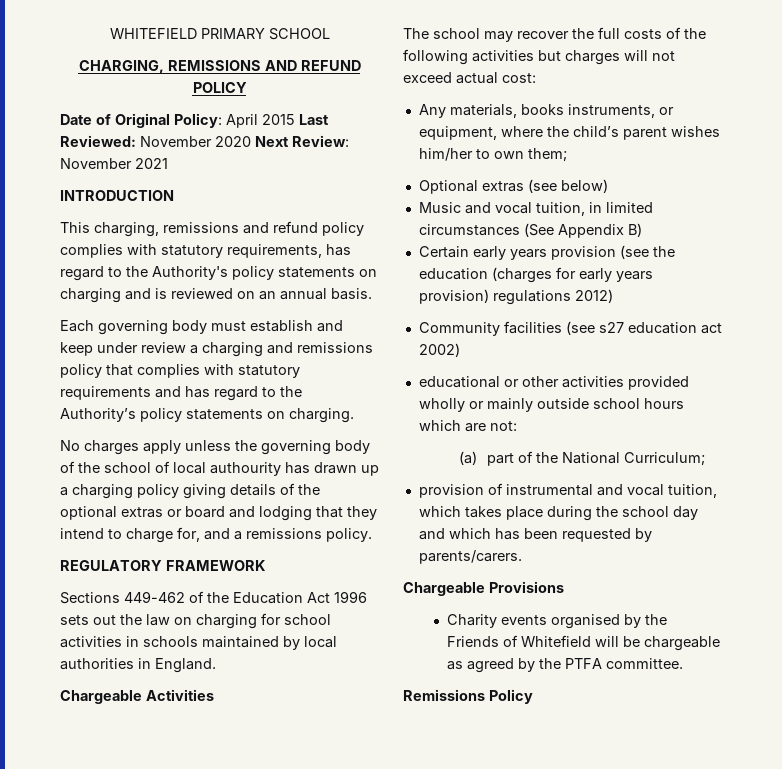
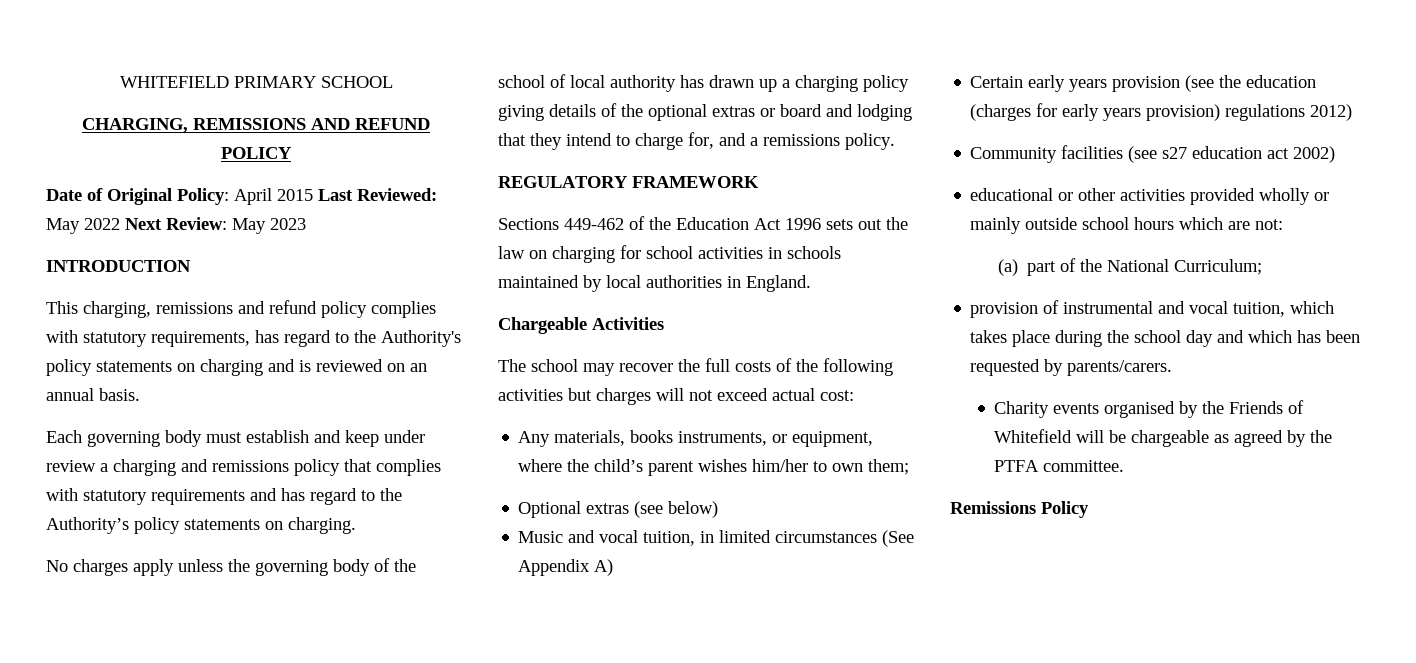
[140,135,349,147] [60,158,168,169] November 2020 Next Review: November 2021 -> [46,217,306,234] May 2022 Next Review: May 2023
[210,462,281,476] authourity -> [610,75,676,92] authority
[627,223,642,237] B) -> [594,559,614,576] A)
[403,581,564,596] // Chargeable Provisions -> (1173, 368) none

